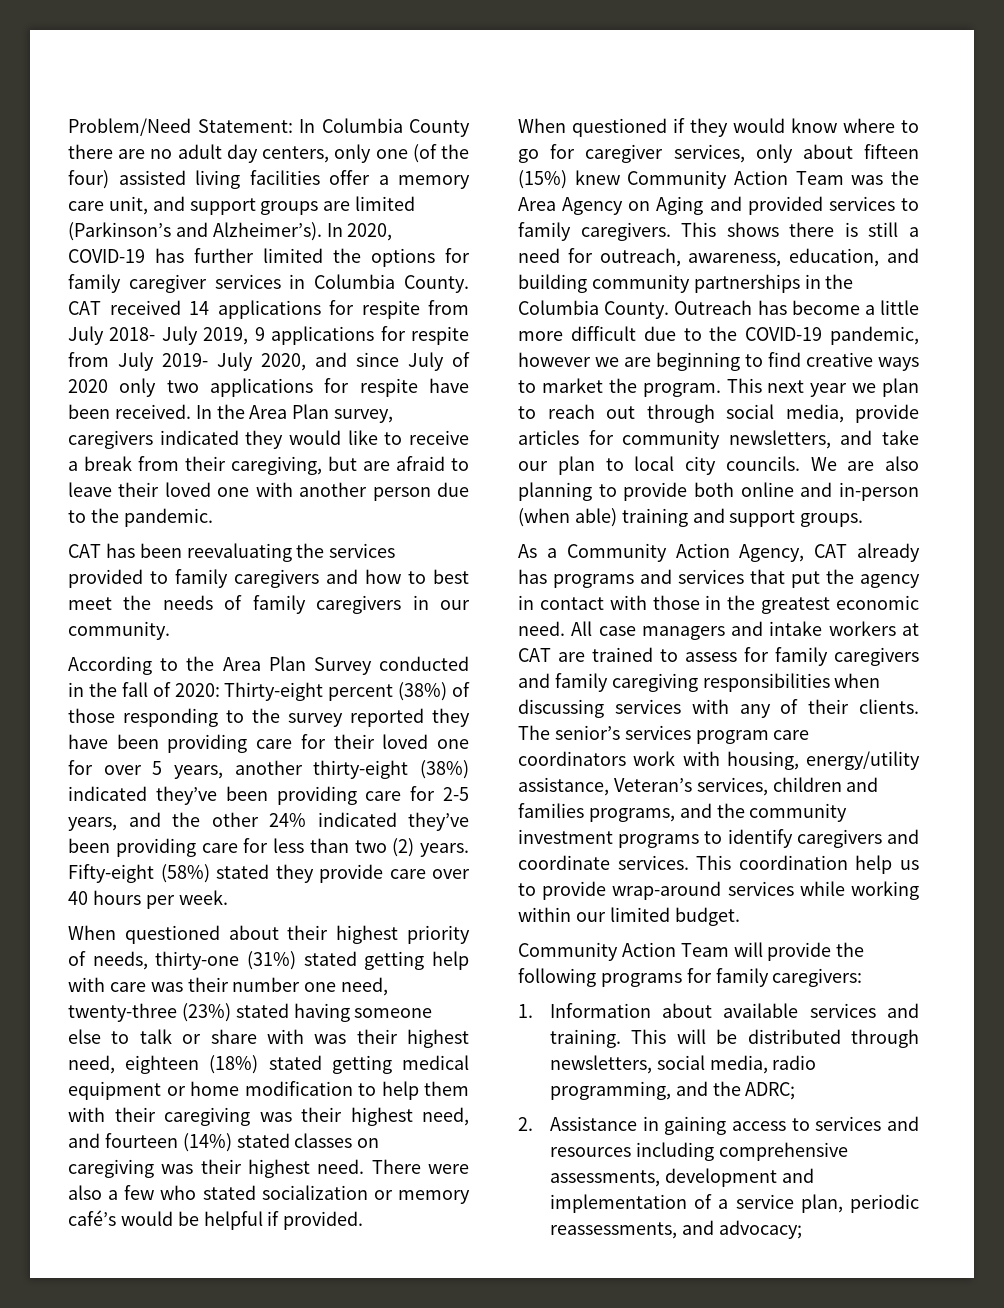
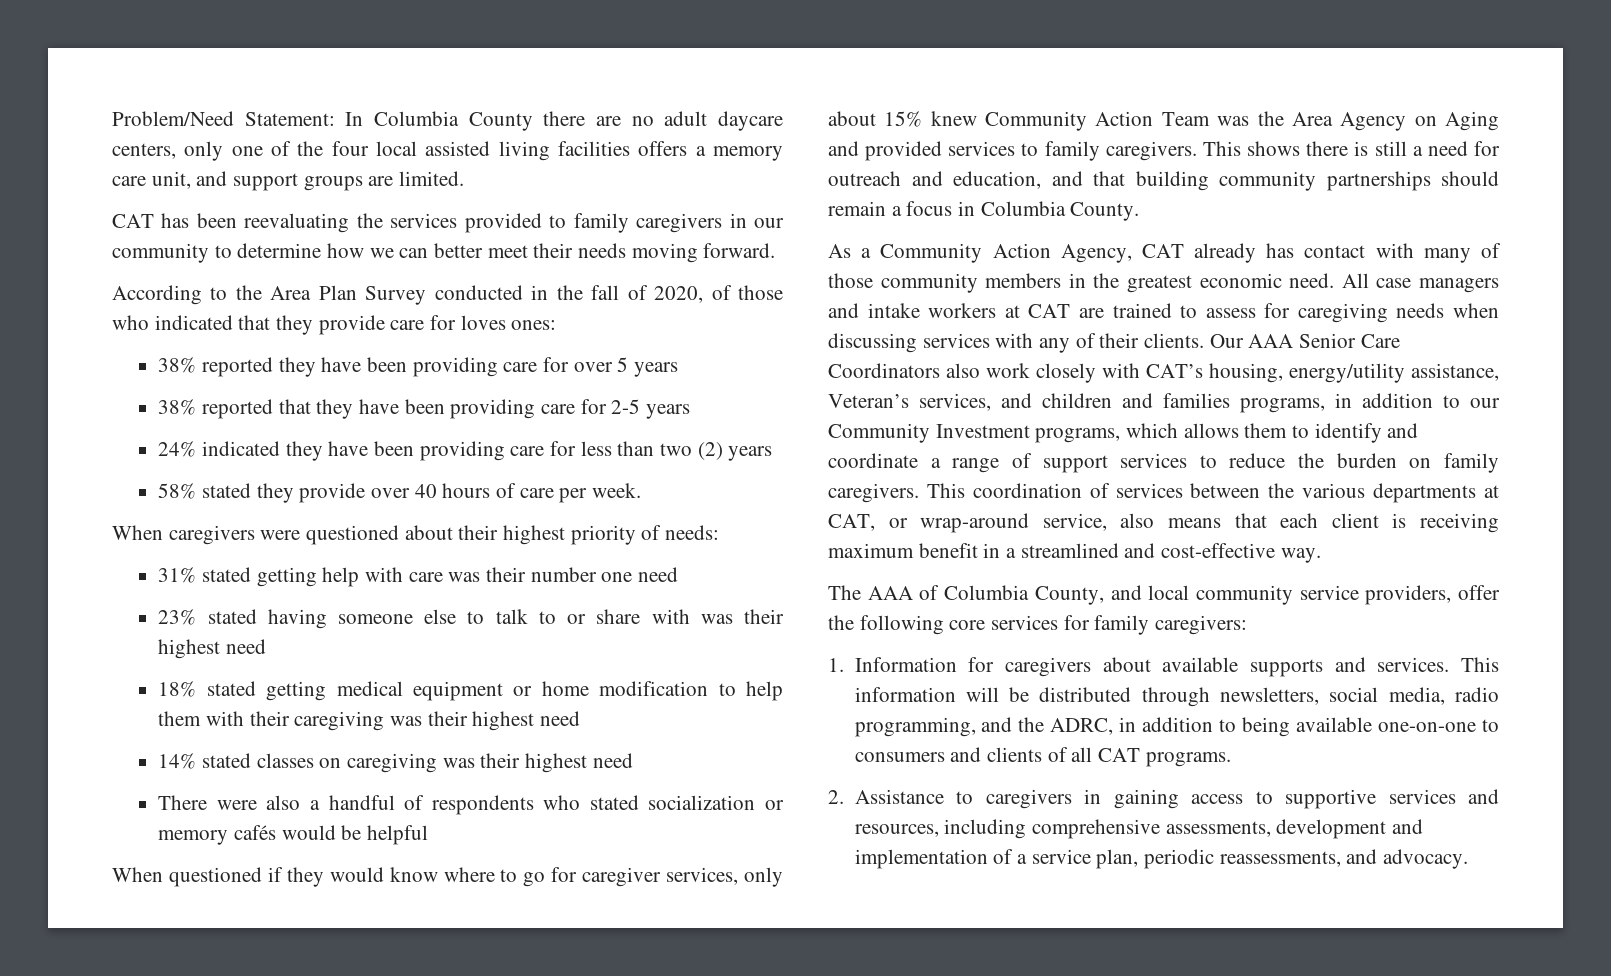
[226,144,258,163] day -> [718,111,783,131] daycare
[412,144,470,163] [68,170,109,189] (of the four) -> [271,141,418,156] of the four local
[329,170,370,185] offer -> [638,141,688,156] offers
[355,196,416,211] [68,222,393,241] [68,248,470,267] [68,274,470,293] [68,300,469,319] [68,326,470,345] [68,352,470,371] [68,378,469,397] [68,404,394,423] [68,430,470,449] [68,456,469,475] [68,482,470,501] [68,508,213,527] limited (Parkinson’s and Alzheimer’s). In 2020, COVID-19 has further limited the options for family caregiver services in Columbia County. CAT received 14 applications for respite from July 2018- July 2019, 9 applications for respite from July 2019- July 2020, and since July of 2020 only two applications for respite have been received. In the Area Plan survey, caregivers indicated they would like to receive a break from their caregiving, but are afraid to leave their loved one with another person due to the pandemic. -> [399,171,465,186] limited.
[326,569,469,584] [68,595,471,614] [68,621,170,640] and how to best meet the needs of family caregivers in our community. -> [729,213,785,228] [112,243,776,263] in our community to determine how we can better meet their needs moving forward.
[174,682,470,701] [68,708,343,727] 2020: Thirty-eight percent (38%) of those responding to the survey -> [654,285,783,303] [112,315,557,335] [158,357,197,373] 2020, of those who indicated that they provide care for loves ones: // 38%
[333,734,470,749] [68,760,470,779] [68,786,217,805] their loved one for over 5 years, another thirty-eight (38%) indicated they’ve -> [573,357,679,377] [158,399,400,419] over 5 years // 38% reported that they have
[68,812,469,831] years, and the other 24% indicated they’ve -> [646,404,691,419] [158,441,369,461] years // 24% indicated they have
[420,843,469,857] [68,864,210,883] years. Fifty-eight (58%) -> [728,446,773,461] [158,483,197,499] years // 58%
[389,869,426,879] care -> (366, 493) none
(141, 897) none -> [496,483,554,498] of care
(116, 932) none -> [168,525,301,545] caregivers were
[92,951,296,970] needs, thirty-one (31%) -> [665,525,720,540] [158,567,197,583] needs: // 31%
[341,977,389,996] [68,1003,231,1022] need, twenty-three (23%) -> [638,567,679,582] [158,609,197,625] need // 23%
(172, 1036) none -> [538,611,556,624] to
[68,1055,259,1074] need, eighteen (18%) -> [225,639,266,654] [158,681,197,697] need // 18%
[422,1107,469,1126] [68,1133,232,1152] need, and fourteen (14%) -> [540,711,581,726] [158,753,197,769] need // 14%
[317,1159,365,1174] need. -> [592,753,633,768] need //
[124,1185,155,1200] few -> [328,795,534,815] handful of respondents
[68,1210,116,1226] café’s -> [233,825,276,840] cafés
[267,1211,364,1230] if provided. -> (429, 835) none
[864,144,919,159] [518,170,567,189] fifteen (15%) -> [884,111,923,127] 15%
[599,248,782,267] outreach, awareness, -> [828,171,943,186] outreach and
(919, 255) none -> [1093,171,1125,186] that
[804,274,854,289] [518,300,920,319] [518,326,919,345] [518,352,919,371] [518,378,919,397] [518,404,919,423] [518,430,919,449] [518,456,919,475] [518,482,920,501] [518,508,864,527] in the Columbia County. Outreach has become a little more difficult due to the COVID-19 pandemic, however we are beginning to find creative ways to market the program. This next year we plan to reach out through social media, provide articles for community newsletters, and take our plan to local city councils. We are also planning to provide both online and in-person (when able) training and support groups. -> [1441,171,1499,186] [828,201,1140,221] should remain a focus in Columbia County.
[553,569,920,588] [518,595,700,610] programs and services that put the agency in contact with those -> [1304,243,1501,263] [828,273,1062,293] contact with many of those community members
[775,647,919,666] [518,673,830,692] family caregivers and family caregiving responsibilities -> [1297,303,1445,323] caregiving needs
[518,725,810,744] [518,751,720,766] The senior’s services program care coordinators work with -> [1209,333,1400,348] [828,363,1203,383] Our AAA Senior Care Coordinators also work closely with CAT’s
(768, 786) none -> [1001,393,1032,408] and
[679,803,848,822] [518,829,700,848] and the community investment programs -> [1335,393,1500,408] [828,423,1288,443] in addition to our Community Investment programs, which allows them
[796,829,882,848] caregivers -> (1382, 433) none
[617,855,919,874] [518,881,919,900] [518,907,740,926] [518,942,865,961] [518,968,682,987] services. This coordination help us to provide wrap-around services while working within our limited budget. // Community Action Team will provide the following programs -> [930,453,1499,473] [828,483,1500,503] [828,513,1499,533] [828,543,1321,563] [828,585,1500,605] [828,615,1059,635] a range of support services to reduce the burden on family caregivers. This coordination of services between the various departments at CAT, or wrap-around service, also means that each client is receiving maximum benefit in a streamlined and cost-effective way. // The AAA of Columbia County, and local community service providers, offer the following core services
[662,1003,919,1018] [549,1029,667,1048] about available services and training. This -> [968,657,1499,677] [854,687,956,702] for caregivers about available supports and services. This information
[745,1082,796,1100] ADRC; -> [1050,717,1499,737] [854,747,1231,767] ADRC, in addition to being available one-on-one to consumers and clients of all CAT programs.
(637, 1123) none -> [956,789,1072,809] to caregivers
[815,1116,920,1131] [549,1147,631,1157] services and resources -> [1285,789,1499,809] [854,824,939,837] supportive services and resources,
[718,1220,802,1239] advocacy; -> [1382,849,1468,869] advocacy.

